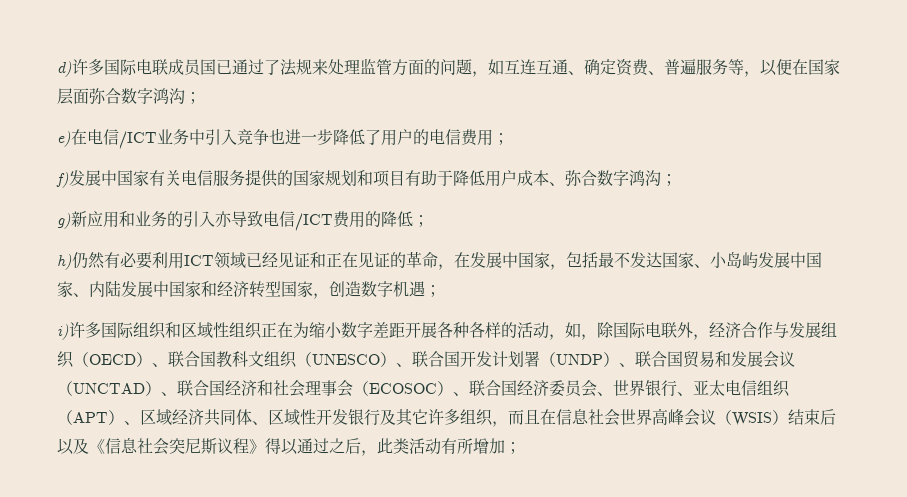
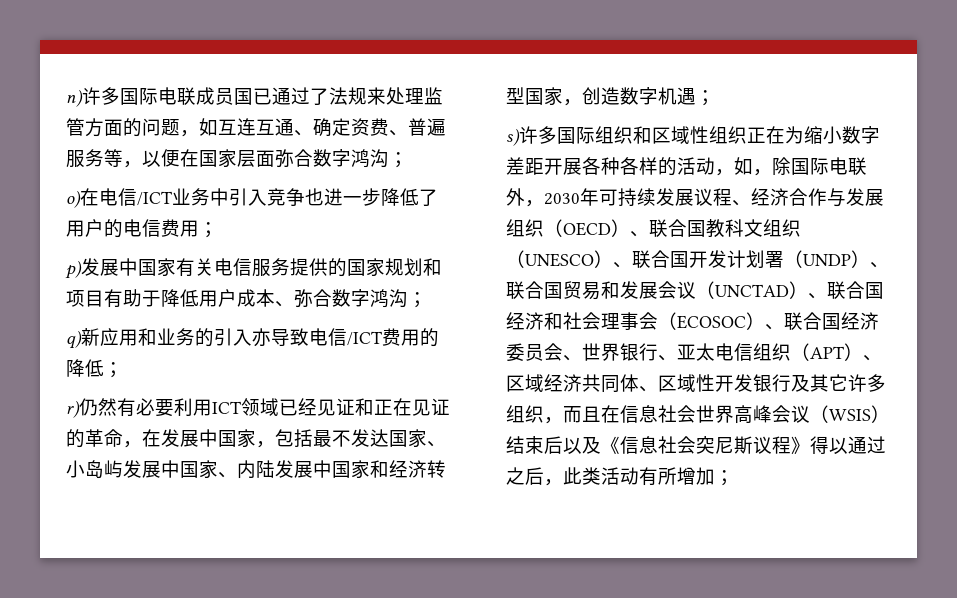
[57,61,72,77] d) -> [66,89,83,107] n)
[57,131,71,147] e) -> [66,190,81,208] o)
[56,172,69,188] f) -> [65,260,82,279] p)
[57,213,71,229] g) -> [66,330,82,349] q)
[57,254,72,270] h) -> [66,400,80,418] r)
[57,324,69,340] i) -> [506,128,520,146] s)
(709, 337) none -> [544,188,751,207] 2030年可持续发展议程、

